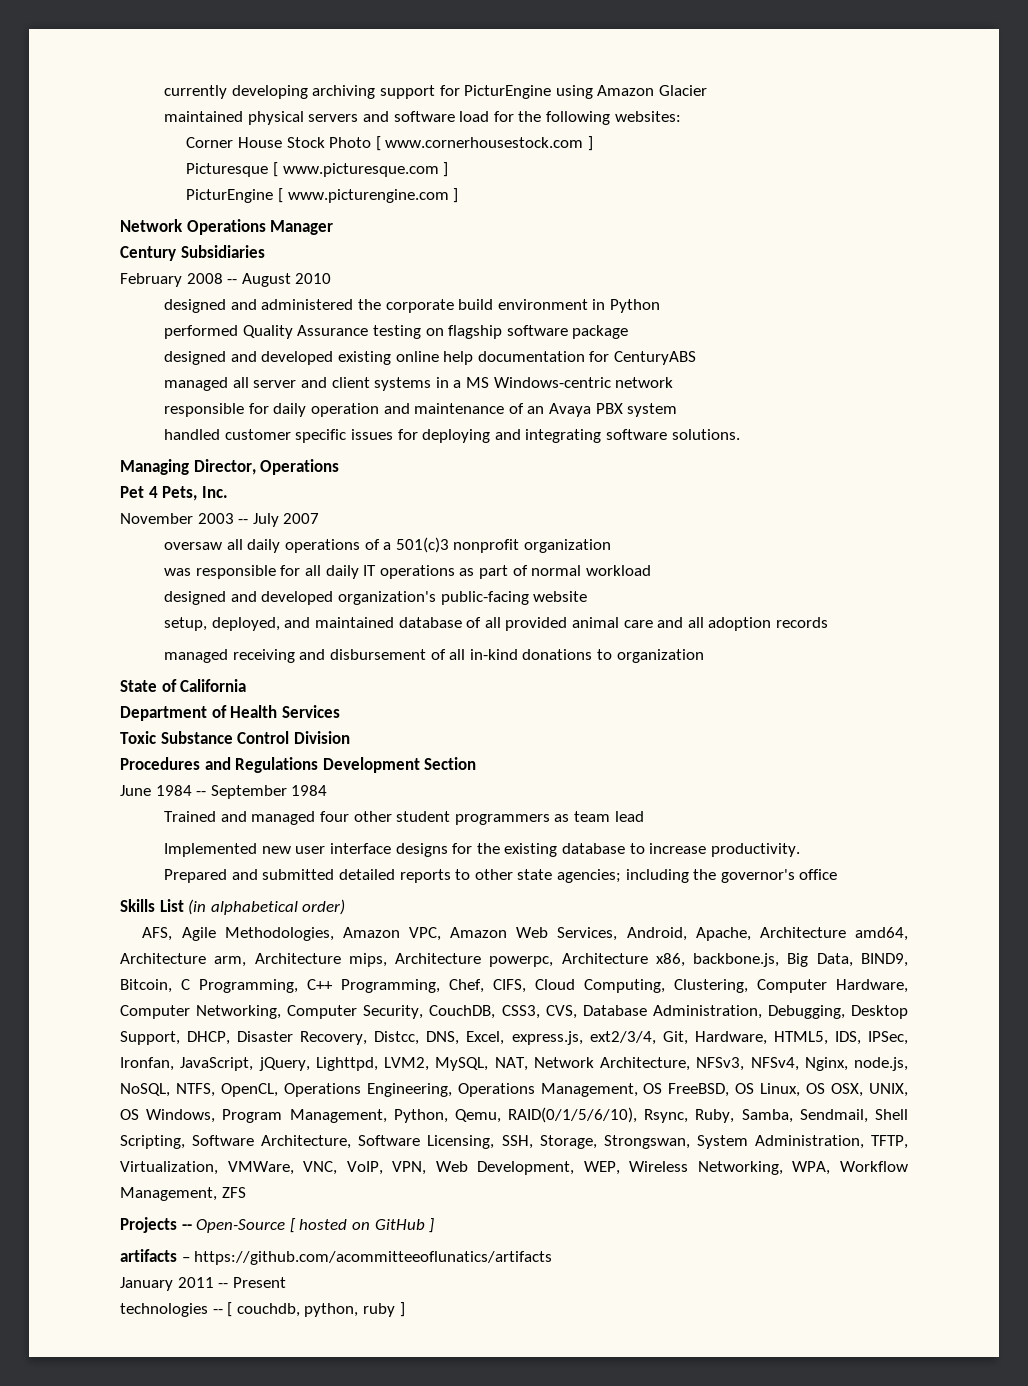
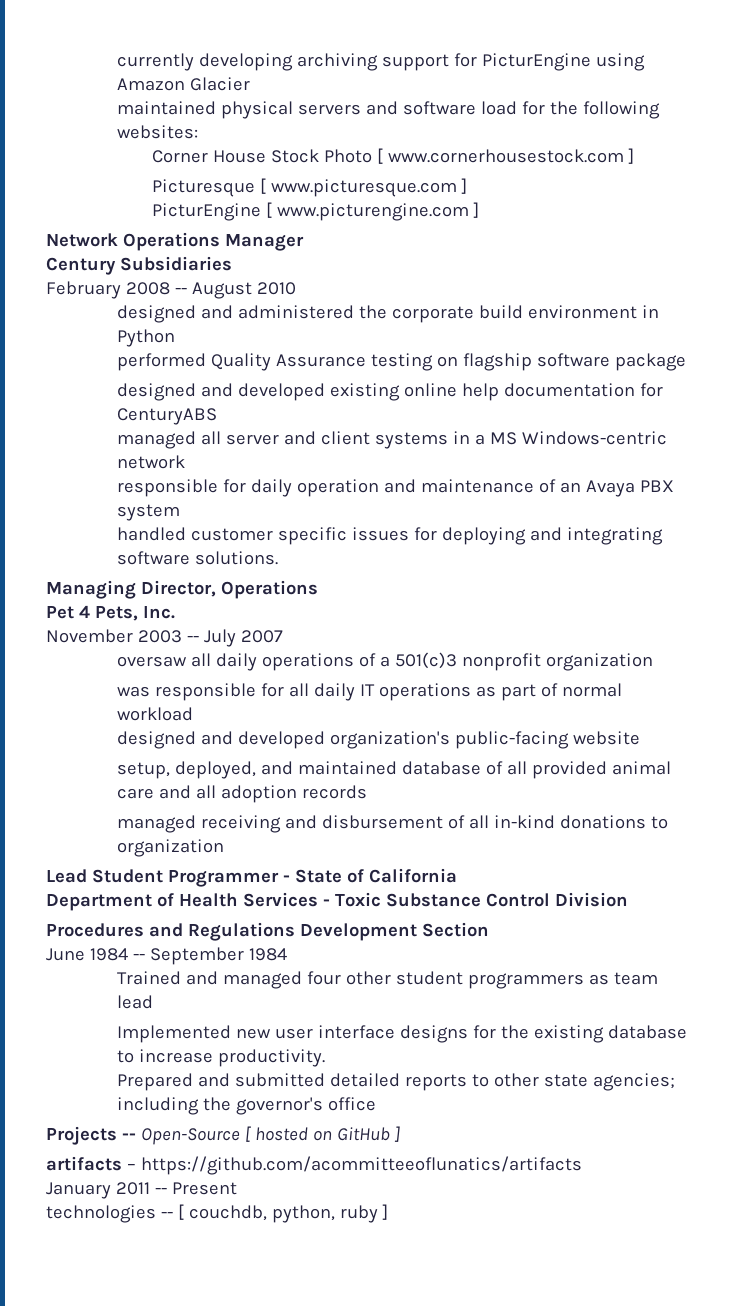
(704, 656) none -> [46,869,290,887] Lead Student Programmer -
(340, 711) // -> [322,899,330,906] -
[120,899,346,915] [142,927,908,941] [120,953,908,967] [120,979,908,993] [120,1005,908,1019] [120,1031,909,1045] [120,1057,908,1071] [120,1083,908,1097] [120,1107,908,1123] [120,1135,908,1149] [120,1161,908,1175] [120,1187,246,1201] // Skills List (in alphabetical order) // AFS, Agile Methodologies, Amazon VPC, Amazon Web Services, Android, Apache, Architecture amd64, Architecture arm, Architecture mips, Architecture powerpc, Architecture x86, backbone.js, Big Data, BIND9, Bitcoin, C Programming, C++ Programming, Chef, CIFS, Cloud Computing, Clustering, Computer Hardware, Computer Networking, Computer Security, CouchDB, CSS3, CVS, Database Administration, Debugging, Desktop Support, DHCP, Disaster Recovery, Distcc, DNS, Excel, express.js, ext2/3/4, Git, Hardware, HTML5, IDS, IPSec, Ironfan, JavaScript, jQuery, Lighttpd, LVM2, MySQL, NAT, Network Architecture, NFSv3, NFSv4, Nginx, node.js, NoSQL, NTFS, OpenCL, Operations Engineering, Operations Management, OS FreeBSD, OS Linux, OS OSX, UNIX, OS Windows, Program Management, Python, Qemu, RAID(0/1/5/6/10), Rsync, Ruby, Samba, Sendmail, Shell Scripting, Software Architecture, Software Licensing, SSH, Storage, Strongswan, System Administration, TFTP, Virtualization, VMWare, VNC, VoIP, VPN, Web Development, WEP, Wireless Networking, WPA, Workflow Management, ZFS -> (376, 1104) none

